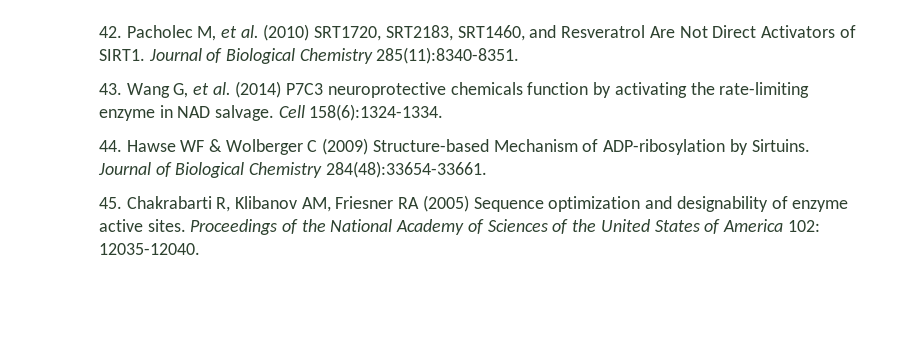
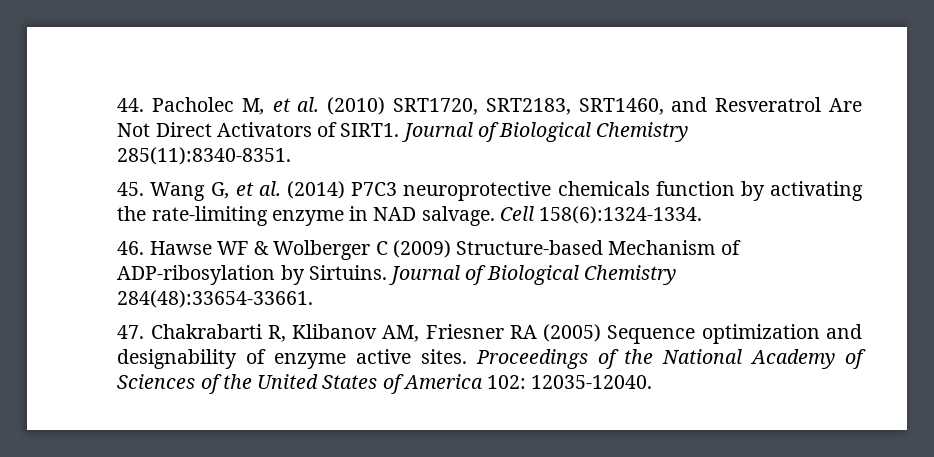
[98,26,122,38] 42. -> [117,98,145,112] 44.
[98,83,122,95] 43. -> [117,182,145,196] 45.
[98,140,122,152] 44. -> [117,241,145,255] 46.
[98,197,122,209] 45. -> [117,325,145,339] 47.

